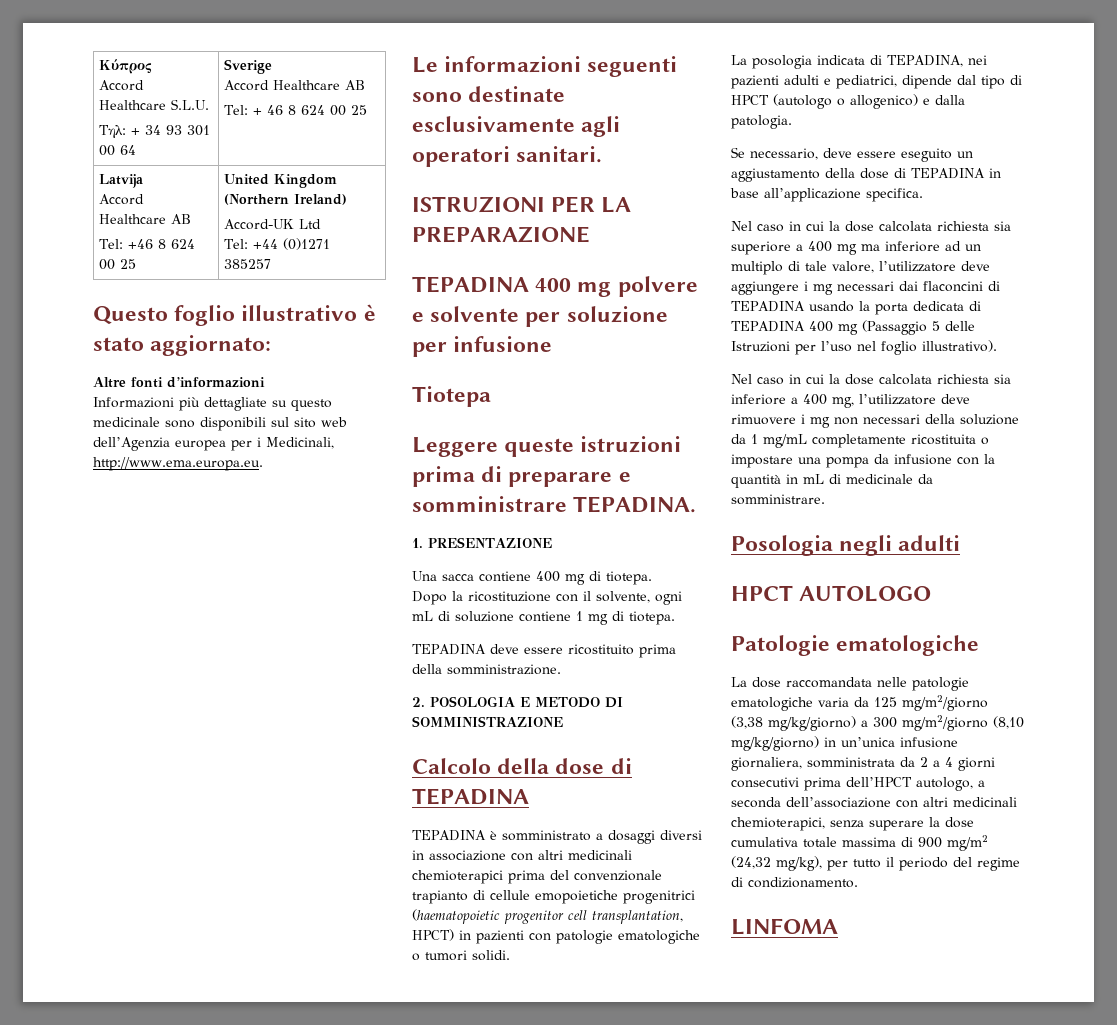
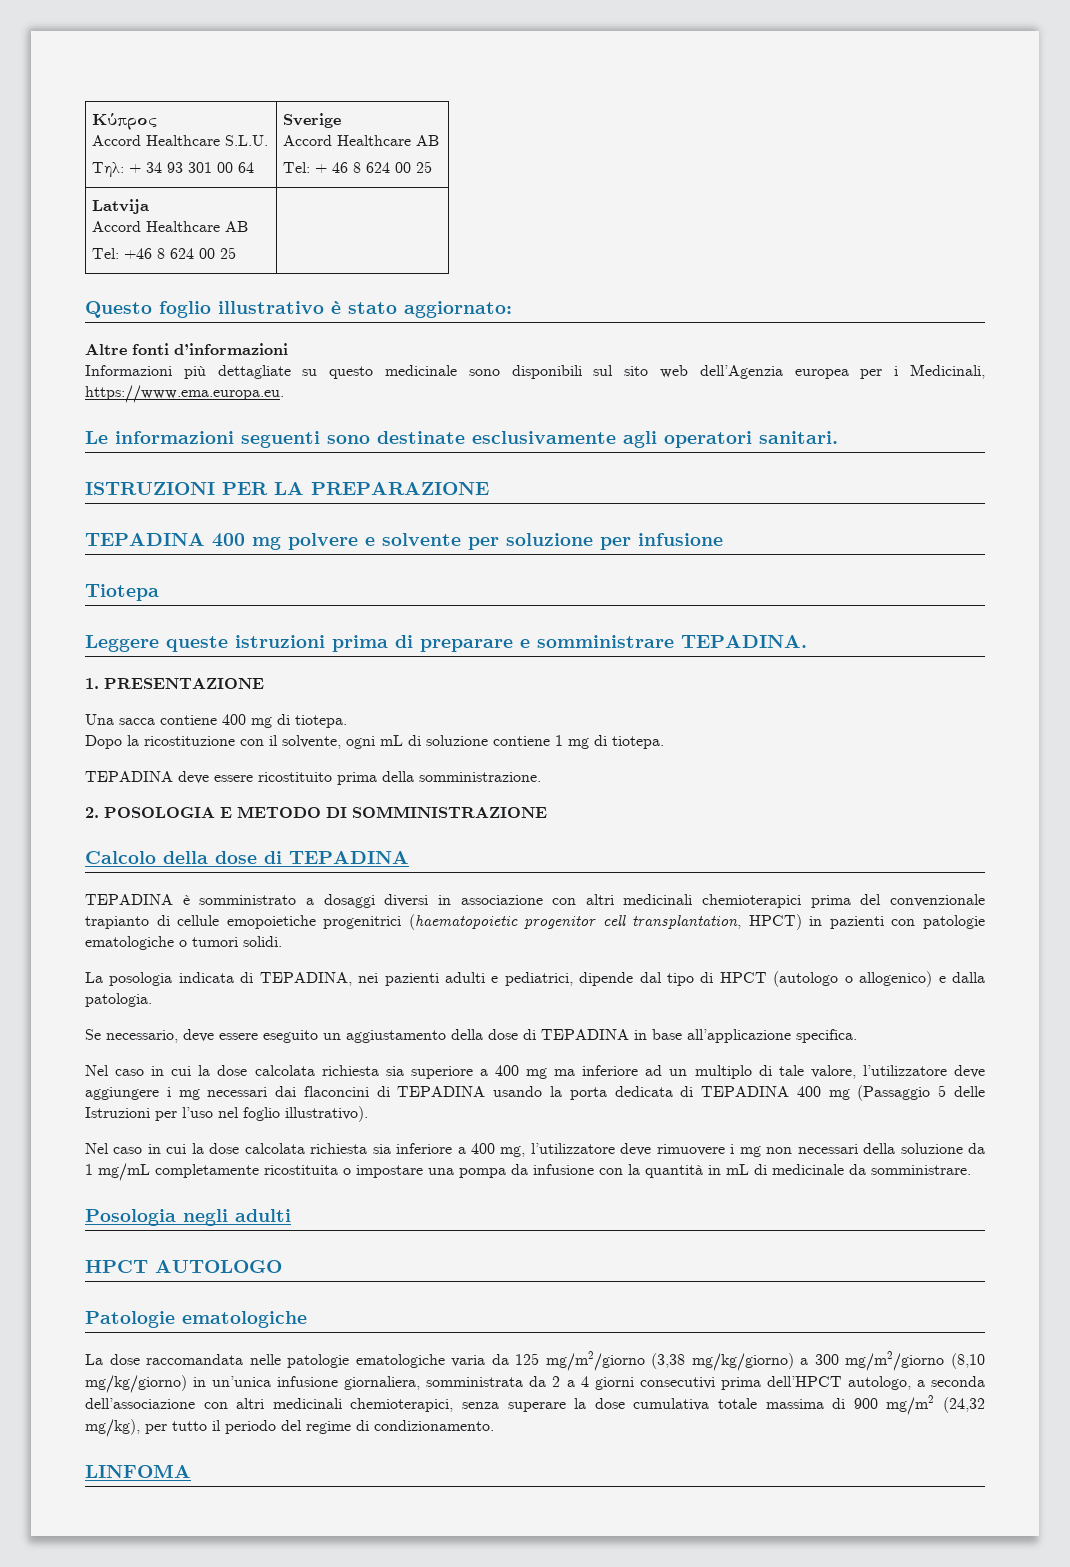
[224,174,338,188] [224,194,348,205] [224,219,322,230] [224,238,331,250] [224,259,272,269] United Kingdom (Northern Ireland) // Accord-UK Ltd // Tel: +44 (0)1271 385257 -> (236, 253) none
[93,457,263,471] http://www.ema.europa.eu. -> [85,385,284,403] https://www.ema.europa.eu.

